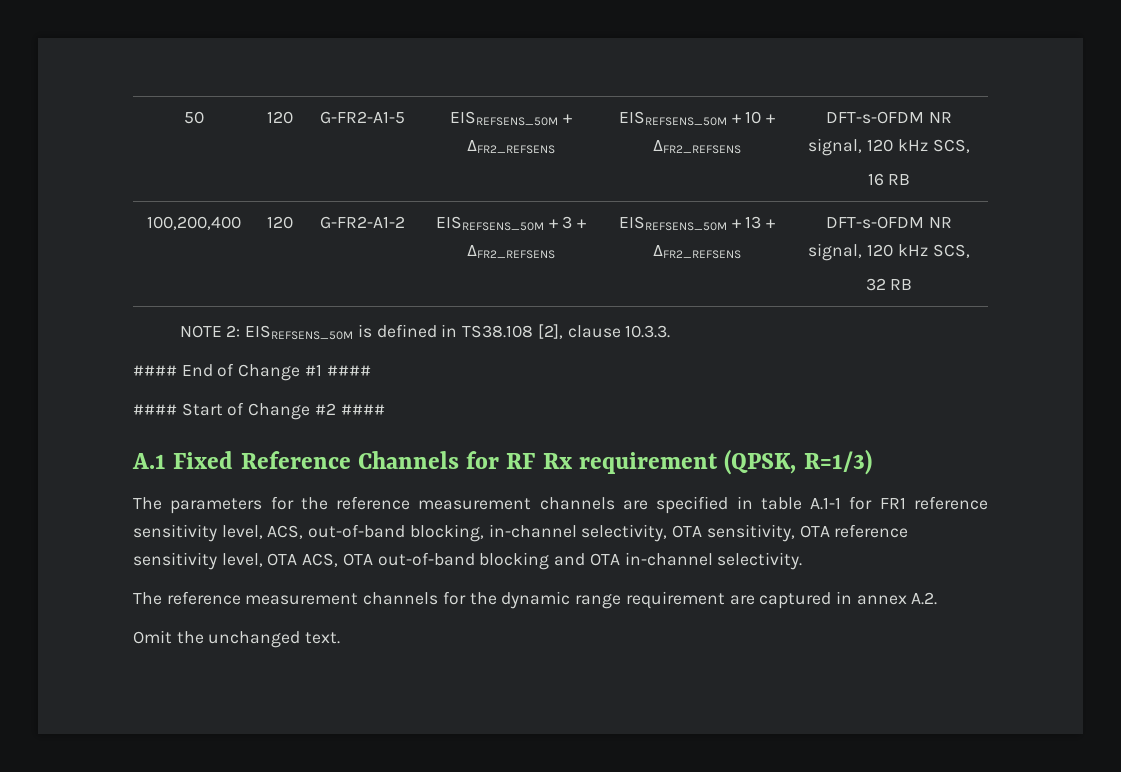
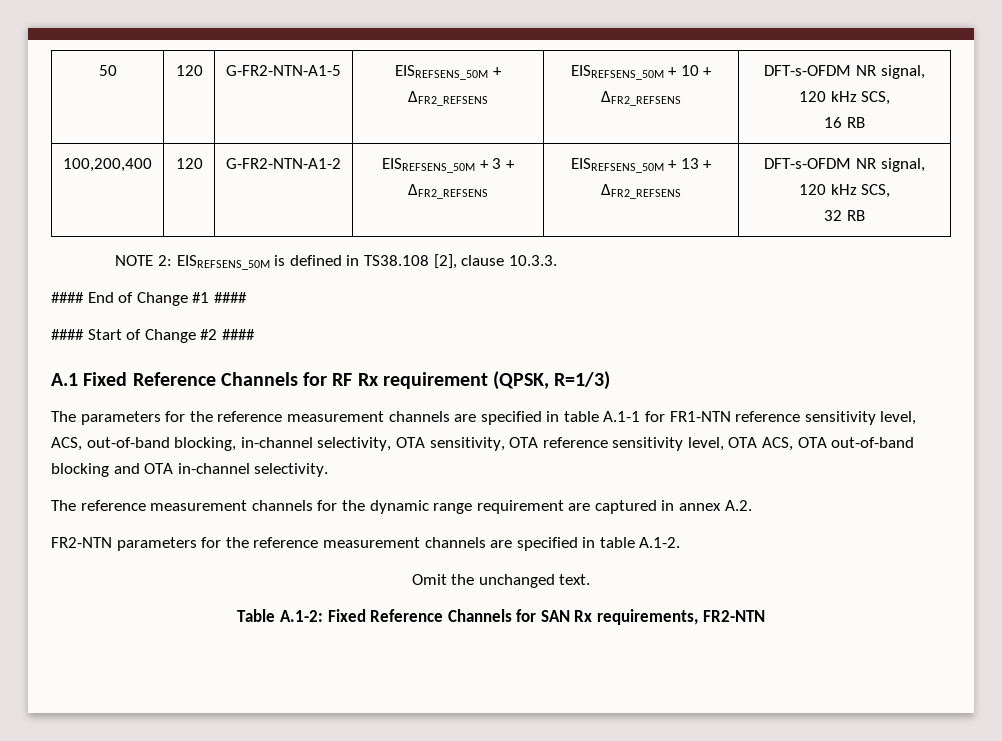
[320,111,405,124] G-FR2-A1-5 -> [226,65,341,76] G-FR2-NTN-A1-5
[320,216,405,229] G-FR2-A1-2 -> [226,158,341,169] G-FR2-NTN-A1-2
[879,497,906,509] FR1 -> [669,411,731,422] FR1-NTN
[133,630,341,648] Omit the unchanged text. -> [51,537,681,551] [411,574,591,588] [237,609,765,625] FR2-NTN parameters for the reference measurement channels are specified in table A.1-2. // Omit the unchanged text. // Table A.1-2: Fixed Reference Channels for SAN Rx requirements, FR2-NTN

